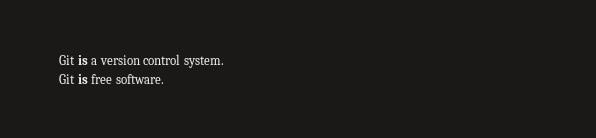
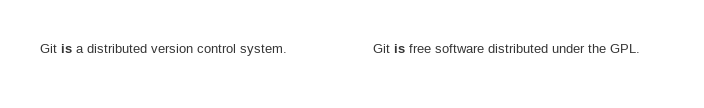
(98, 61) none -> [87,44,147,53] distributed
[115,74,164,84] software. -> [435,44,640,53] software distributed under the GPL.

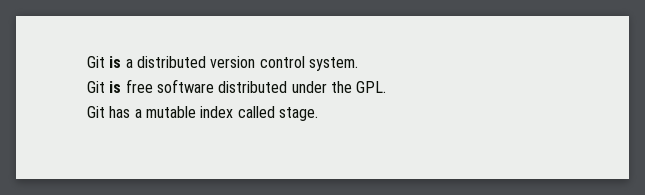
(640, 48) none -> [87,106,318,121] // Git has a mutable index called stage.

